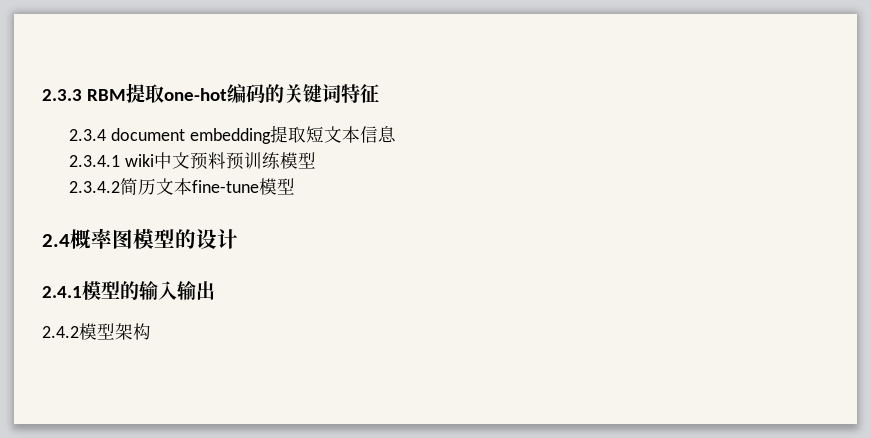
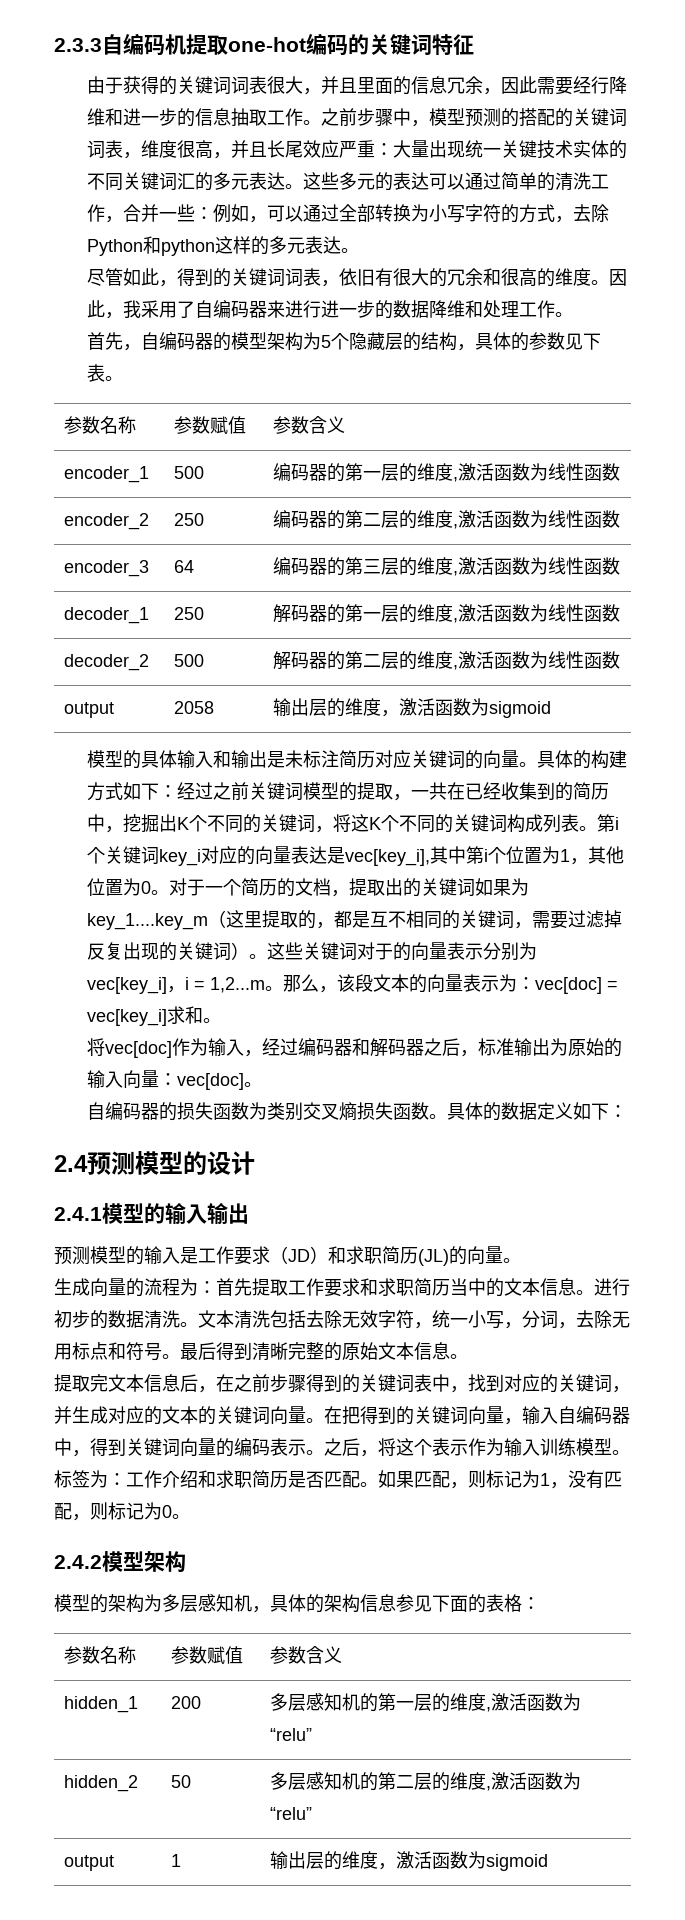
[87,89,127,101] RBM -> [102,33,186,56] 自编码机
[69,125,396,144] [69,152,316,170] [69,178,296,195] 2.3.4 document embedding提取短文本信息 // 2.3.4.1 wiki中文预料预训练模型 // 2.3.4.2简历文本fine-tune模型 -> [86,76,627,95] [86,108,627,127] [86,140,627,159] [86,172,609,191] [86,204,609,223] [86,236,359,256] [86,268,627,287] [86,300,573,319] [86,332,601,351] [86,364,123,382] [64,416,137,434] [174,416,247,434] [273,416,346,434] [64,466,150,483] [174,466,205,479] [273,463,621,482] [64,513,150,530] [174,513,205,526] [273,510,621,529] [64,560,150,577] [174,560,195,573] [273,557,621,576] [64,607,150,624] [174,607,205,620] [273,604,621,623] [64,654,150,671] [174,654,205,667] [273,651,621,670] [64,702,115,718] [174,701,215,714] [273,698,552,718] [86,750,627,769] [86,782,609,801] [86,814,619,833] [86,846,624,866] [86,878,529,897] [86,910,622,930] [86,942,537,961] [86,974,618,994] [86,1006,221,1026] [86,1038,622,1058] [86,1070,262,1090] [86,1102,627,1121] 由于获得的关键词词表很大，并且里面的信息冗余，因此需要经行降维和进一步的信息抽取工作。之前步骤中，模型预测的搭配的关键词词表，维度很高，并且长尾效应严重：大量出现统一关键技术实体的不同关键词汇的多元表达。这些多元的表达可以通过简单的清洗工作，合并一些：例如，可以通过全部转换为小写字符的方式，去除Python和python这样的多元表达。 // 尽管如此，得到的关键词词表，依旧有很大的冗余和很高的维度。因此，我采用了自编码器来进行进一步的数据降维和处理工作。 // 首先，自编码器的模型架构为5个隐藏层的结构，具体的参数见下表。 // 参数名称 | 参数赋值 | 参数含义 // encoder_1 | 500 | 编码器的第一层的维度,激活函数为线性函数 // encoder_2 | 250 | 编码器的第二层的维度,激活函数为线性函数 // encoder_3 | 64 | 编码器的第三层的维度,激活函数为线性函数 // decoder_1 | 250 | 解码器的第一层的维度,激活函数为线性函数 // decoder_2 | 500 | 解码器的第二层的维度,激活函数为线性函数 // output | 2058 | 输出层的维度，激活函数为sigmoid // 模型的具体输入和输出是未标注简历对应关键词的向量。具体的构建方式如下：经过之前关键词模型的提取，一共在已经收集到的简历中，挖掘出K个不同的关键词，将这K个不同的关键词构成列表。第i个关键词key_i对应的向量表达是vec[key_i],其中第i个位置为1，其他位置为0。对于一个简历的文档，提取出的关键词如果为key_1....key_m（这里提取的，都是互不相同的关键词，需要过滤掉反复出现的关键词）。这些关键词对于的向量表示分别为vec[key_i]，i = 1,2...m。那么，该段文本的向量表示为：vec[doc] = vec[key_i]求和。 // 将vec[doc]作为输入，经过编码器和解码器之后，标准输出为原始的输入向量：vec[doc]。 // 自编码器的损失函数为类别交叉熵损失函数。具体的数据定义如下：
[70,228,133,249] 概率图 -> [87,1151,135,1175] 预测
[42,323,151,340] 2.4.2模型架构 -> [54,1246,521,1266] [54,1278,630,1297] [54,1310,630,1329] [54,1342,468,1361] [54,1374,630,1393] [54,1406,630,1425] [54,1438,630,1457] [54,1470,622,1489] [54,1502,190,1521] [54,1551,186,1573] [54,1594,540,1613] [64,1646,137,1664] [171,1646,244,1664] [270,1646,343,1664] [64,1696,139,1713] [171,1696,202,1709] [270,1693,582,1712] [270,1728,313,1741] [64,1775,139,1792] [171,1775,192,1788] [270,1772,582,1791] [270,1807,313,1820] [64,1855,115,1871] [171,1854,182,1867] [270,1851,549,1871] 预测模型的输入是工作要求（JD）和求职简历(JL)的向量。 // 生成向量的流程为：首先提取工作要求和求职简历当中的文本信息。进行初步的数据清洗。文本清洗包括去除无效字符，统一小写，分词，去除无用标点和符号。最后得到清晰完整的原始文本信息。 // 提取完文本信息后，在之前步骤得到的关键词表中，找到对应的关键词，并生成对应的文本的关键词向量。在把得到的关键词向量，输入自编码器中，得到关键词向量的编码表示。之后，将这个表示作为输入训练模型。标签为：工作介绍和求职简历是否匹配。如果匹配，则标记为1，没有匹配，则标记为0。 // 2.4.2模型架构 // 模型的架构为多层感知机，具体的架构信息参见下面的表格： // 参数名称 | 参数赋值 | 参数含义 // hidden_1 | 200 | 多层感知机的第一层的维度,激活函数为“relu” // hidden_2 | 50 | 多层感知机的第二层的维度,激活函数为“relu” // output | 1 | 输出层的维度，激活函数为sigmoid

